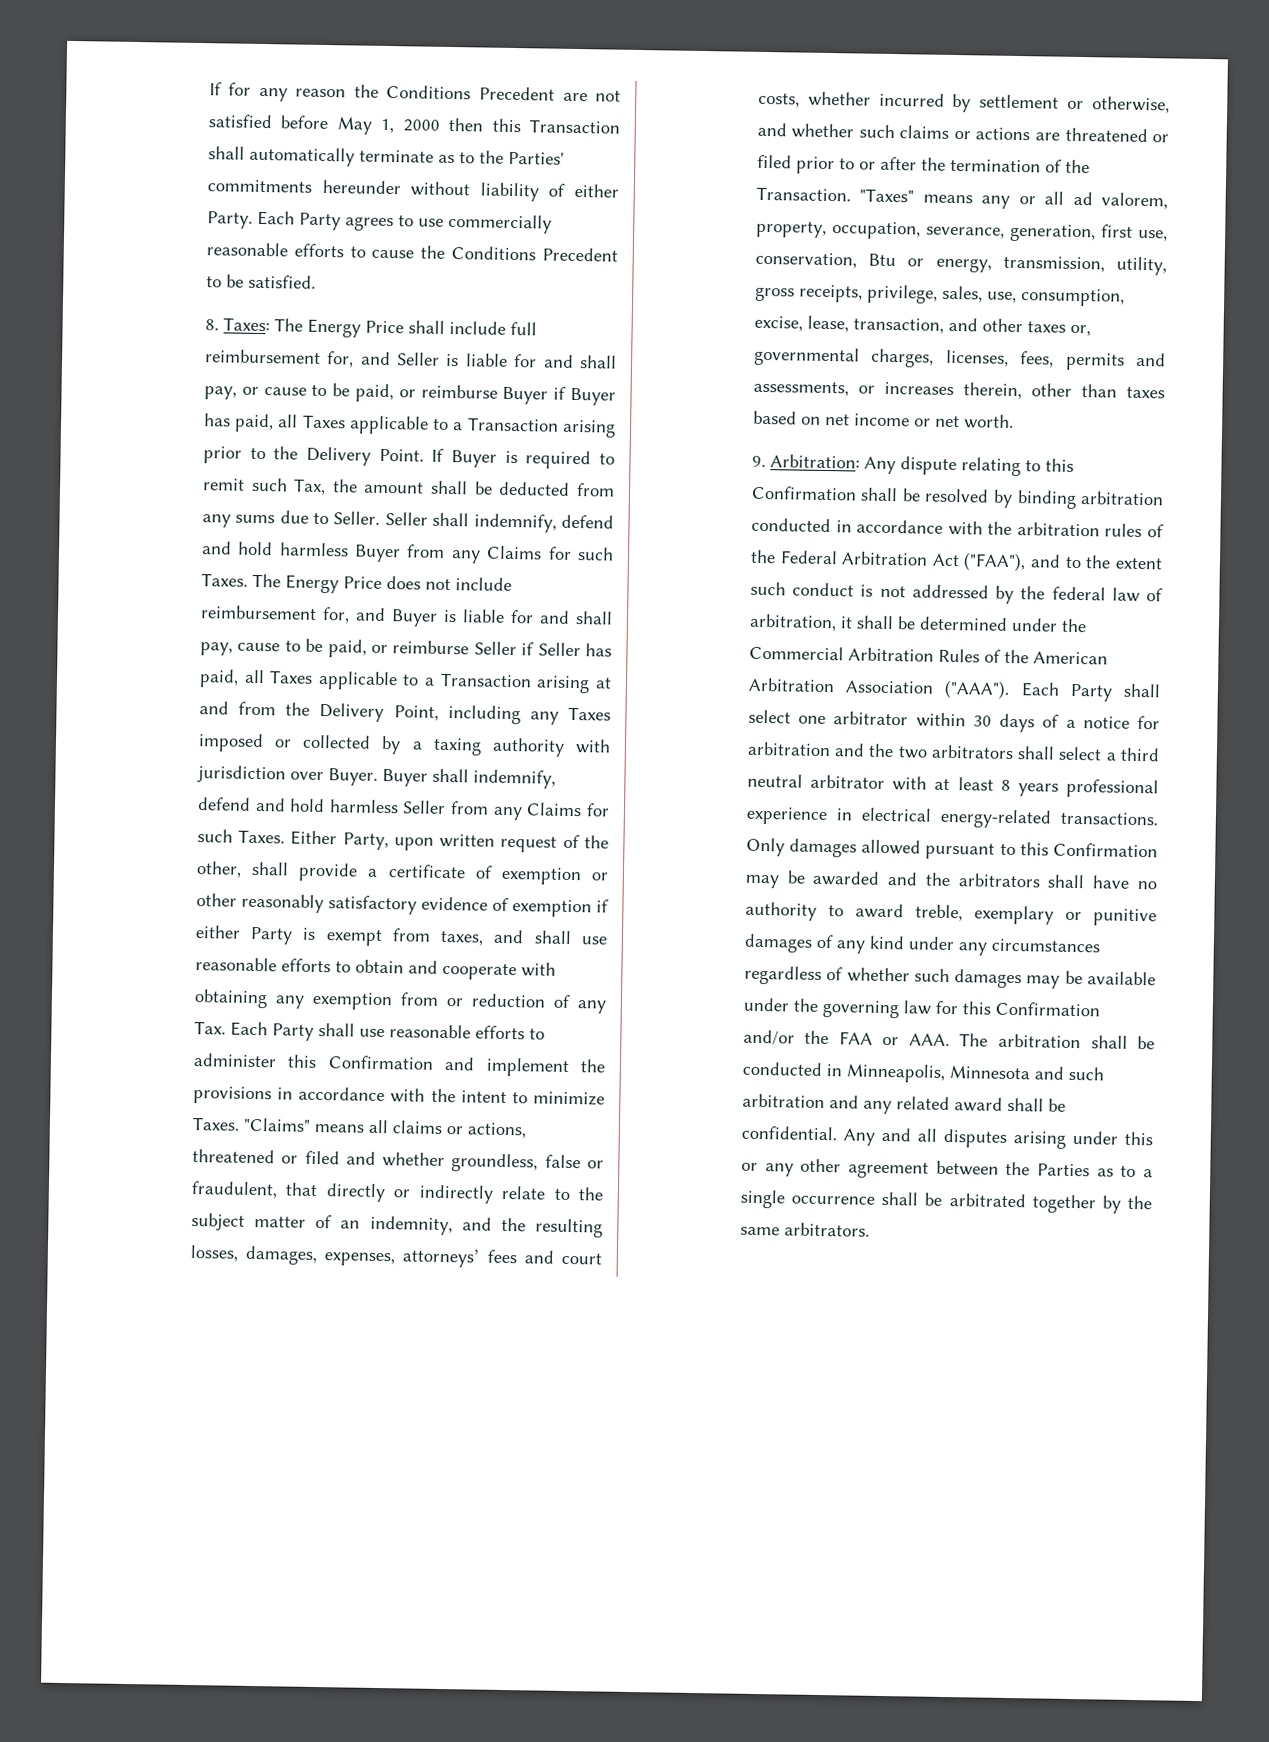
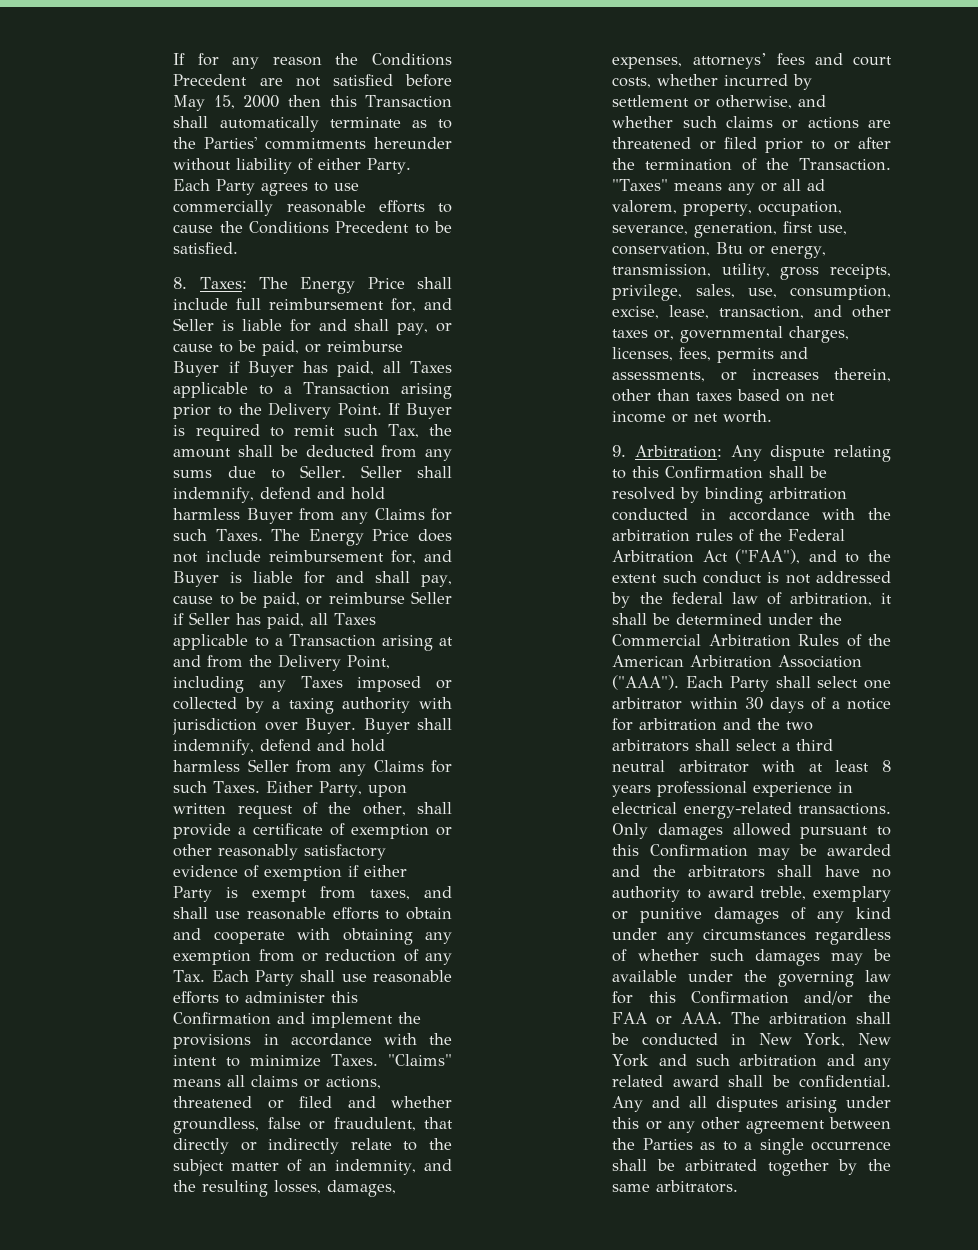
[380,118,395,134] 1, -> [213,95,235,109] 15,
[845,1063,1030,1083] Minneapolis, Minnesota -> [758,1033,891,1047] [612,1054,650,1067] New York, New York

